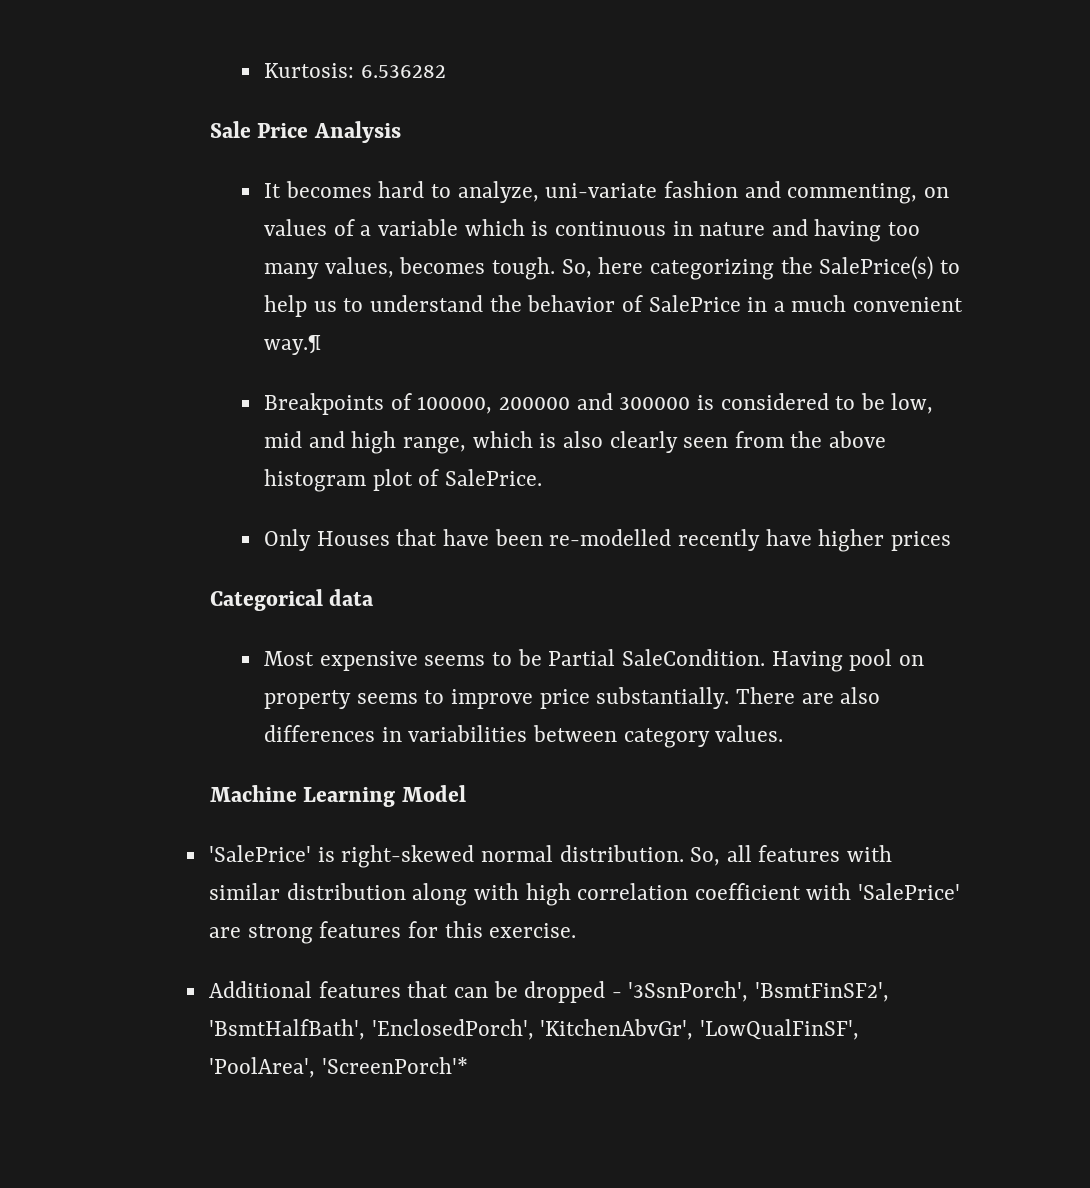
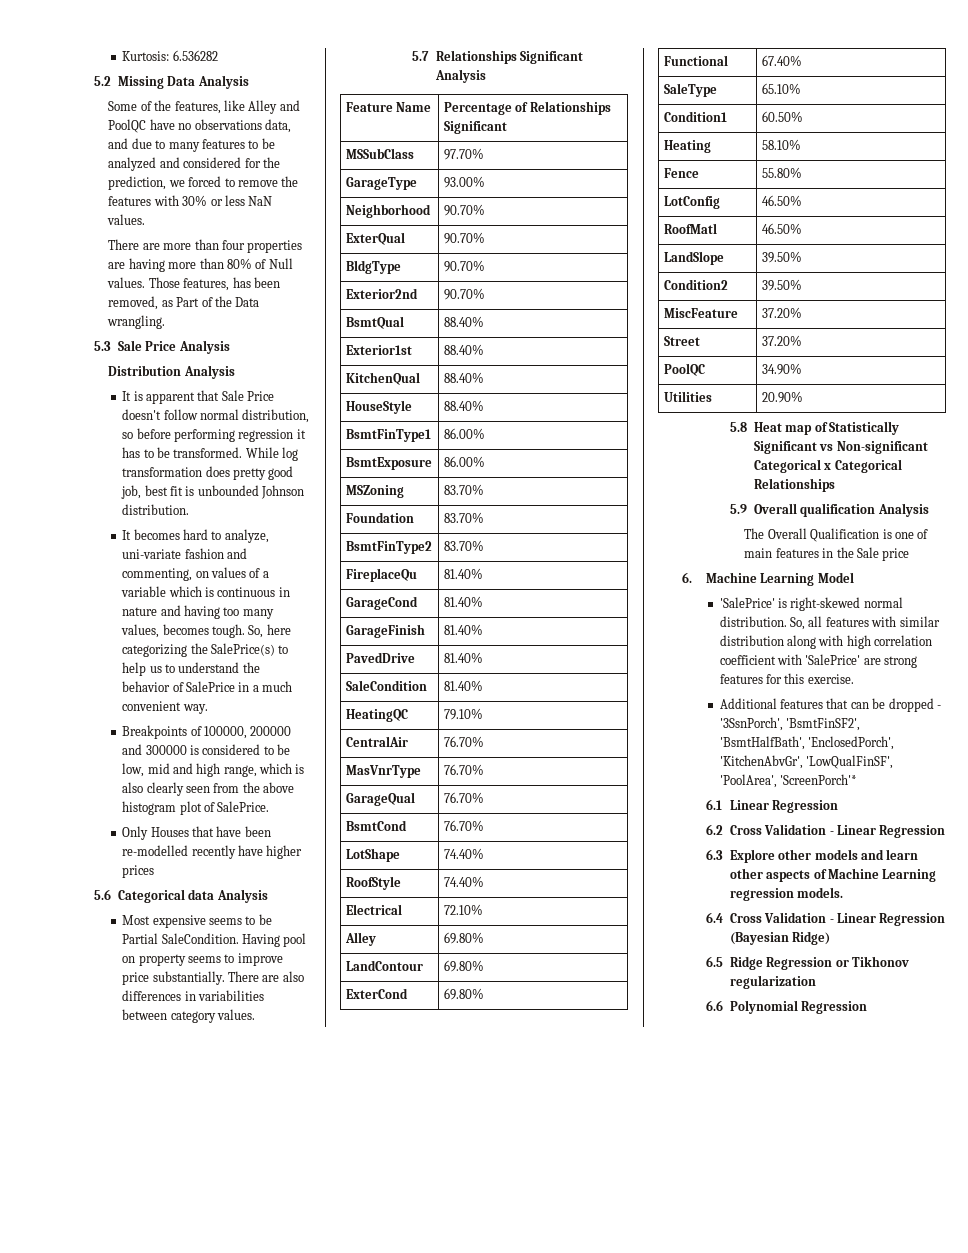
[209,121,401,143] Sale Price Analysis -> [93,75,249,89] [108,100,300,114] [108,119,291,133] [108,138,275,152] [108,157,280,171] [108,176,299,190] [108,195,273,206] [107,214,146,225] [108,239,303,253] [108,258,293,272] [107,277,280,291] [108,296,260,310] [107,315,166,329] [93,340,230,354] [108,365,235,379] [122,390,275,404] [122,409,310,423] [122,428,306,442] [122,447,299,461] [122,466,294,480] [121,485,305,499] [122,504,190,515] 5.2 Missing Data Analysis // Some of the features, like Alley and PoolQC have no observations data, and due to many features to be analyzed and considered for the prediction, we forced to remove the features with 30% or less NaN values. // There are more than four properties are having more than 80% of Null values. Those features, has been removed, as Part of the Data wrangling. // 5.3 Sale Price Analysis // Distribution Analysis // It is apparent that Sale Price doesn't follow normal distribution, so before performing regression it has to be transformed. While log transformation does pretty good job, best fit is unbounded Johnson distribution.
[264,335,322,355] way.¶ -> [182,704,208,714] way.
(951, 541) none -> [93,889,111,900] 5.6
(375, 597) none -> [216,889,268,903] Analysis
(784, 733) none -> [411,50,584,64] [434,69,486,83] [345,102,432,112] [443,101,611,115] [443,121,507,134] [345,148,414,159] [443,148,484,160] [345,177,417,190] [443,176,485,188] [345,204,431,218] [443,204,485,216] [345,232,405,245] [443,232,485,244] [345,260,401,274] [443,260,485,272] [345,288,418,299] [443,288,485,300] [345,316,404,329] [443,316,484,327] [345,345,412,355] [443,344,484,355] [345,372,420,385] [443,372,484,383] [345,400,412,414] [443,400,484,411] [345,429,431,442] [443,428,485,439] [345,457,432,470] [443,456,485,467] [345,485,404,498] [443,484,484,495] [345,512,414,523] [443,512,484,523] [345,541,432,554] [443,540,484,551] [345,568,417,582] [443,568,483,579] [345,596,418,610] [443,596,483,607] [345,624,425,638] [443,624,483,635] [345,652,415,663] [443,652,483,663] [345,680,427,691] [443,680,483,691] [345,709,408,722] [443,708,483,720] [345,736,408,747] [443,736,484,747] [345,765,421,778] [443,764,484,775] [345,792,415,806] [443,792,484,803] [345,820,407,831] [443,820,484,831] [345,848,400,862] [443,848,484,859] [345,876,401,890] [443,876,484,887] [345,904,402,915] [443,904,483,915] [344,932,376,946] [443,932,484,944] [345,960,423,971] [443,960,484,972] [345,988,408,999] [443,988,484,1000] [663,55,728,66] [761,55,802,66] [663,83,717,97] [761,83,801,94] [663,111,727,122] [761,111,803,122] [663,140,711,153] [761,139,801,150] [663,168,699,178] [761,167,802,178] [663,196,720,209] [761,195,802,206] [663,223,717,234] [761,223,802,234] [663,251,724,265] [761,251,802,263] [663,279,728,290] [761,279,802,291] [663,308,738,318] [761,307,802,318] [663,336,700,346] [761,335,802,346] [663,363,705,376] [761,363,802,375] [663,391,712,402] [761,391,803,403] [729,421,899,435] [753,441,928,454] [753,459,902,473] [753,478,835,492] [729,503,929,517] [744,528,929,542] [744,547,910,561] [681,572,692,583] 5.7 Relationships Significant Analysis // Feature Name | Percentage of Relationships Significant // MSSubClass | 97.70% // GarageType | 93.00% // Neighborhood | 90.70% // ExterQual | 90.70% // BldgType | 90.70% // Exterior2nd | 90.70% // BsmtQual | 88.40% // Exterior1st | 88.40% // KitchenQual | 88.40% // HouseStyle | 88.40% // BsmtFinType1 | 86.00% // BsmtExposure | 86.00% // MSZoning | 83.70% // Foundation | 83.70% // BsmtFinType2 | 83.70% // FireplaceQu | 81.40% // GarageCond | 81.40% // GarageFinish | 81.40% // PavedDrive | 81.40% // SaleCondition | 81.40% // HeatingQC | 79.10% // CentralAir | 76.70% // MasVnrType | 76.70% // GarageQual | 76.70% // BsmtCond | 76.70% // LotShape | 74.40% // RoofStyle | 74.40% // Electrical | 72.10% // Alley | 69.80% // LandContour | 69.80% // ExterCond | 69.80% // Functional | 67.40% // SaleType | 65.10% // Condition1 | 60.50% // Heating | 58.10% // Fence | 55.80% // LotConfig | 46.50% // RoofMatl | 46.50% // LandSlope | 39.50% // Condition2 | 39.50% // MiscFeature | 37.20% // Street | 37.20% // PoolQC | 34.90% // Utilities | 20.90% // 5.8 Heat map of Statistically Significant vs Non-significant Categorical x Categorical Relationships // 5.9 Overall qualification Analysis // The Overall Qualification is one of main features in the Sale price // 6.
(468, 1065) none -> [705,799,839,813] [705,824,946,838] [705,849,919,863] [729,868,937,882] [729,887,844,901] [705,912,946,926] [729,931,831,945] [705,956,909,970] [729,975,816,989] [705,1000,868,1014] // 6.1 Linear Regression // 6.2 Cross Validation - Linear Regression // 6.3 Explore other models and learn other aspects of Machine Learning regression models. // 6.4 Cross Validation - Linear Regression (Bayesian Ridge) // 6.5 Ridge Regression or Tikhonov regularization // 6.6 Polynomial Regression

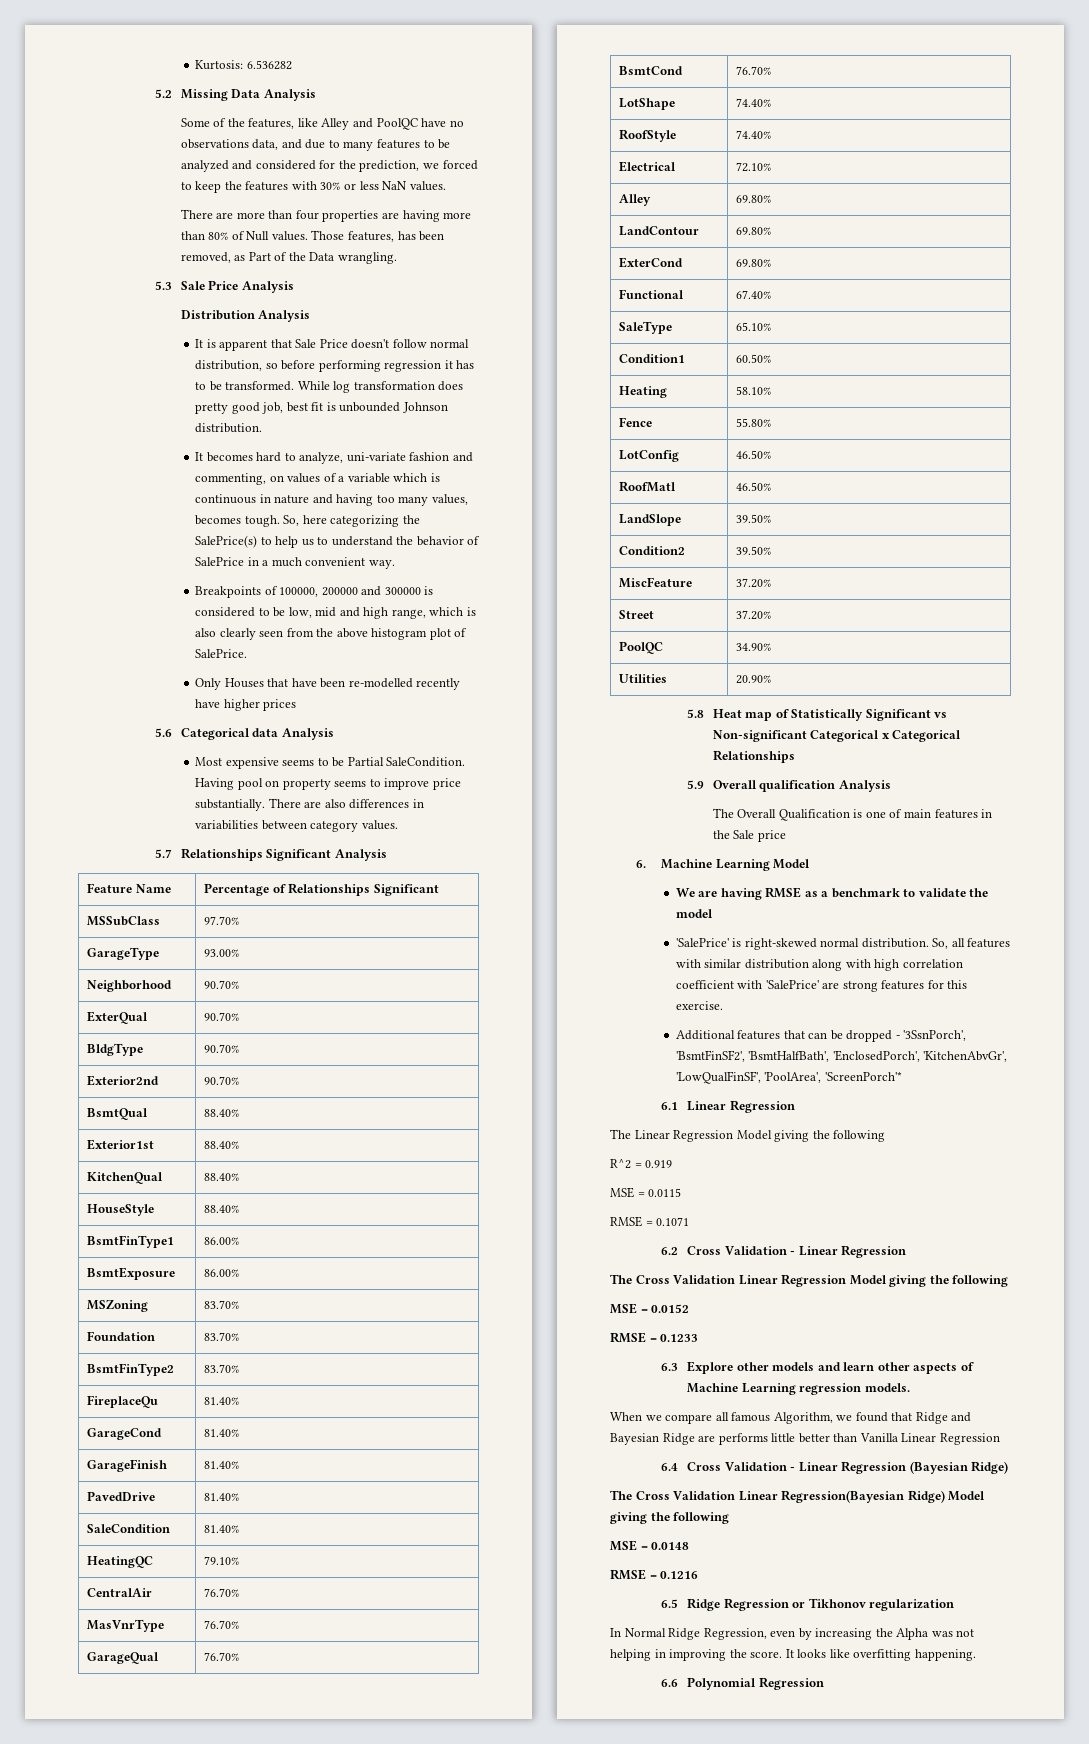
[237,180,278,187] remove -> [195,181,222,193] keep
(854, 577) none -> [675,887,989,900] [675,909,713,918] // We are having RMSE as a benchmark to validate the model
(839, 806) none -> [610,1129,886,1142] [610,1159,673,1169] [610,1187,682,1198] [610,1216,690,1227] // The Linear Regression Model giving the following // R^2 = 0.919 // MSE = 0.0115 // RMSE = 0.1071
(946, 831) none -> [610,1274,1009,1287] [610,1303,690,1314] [610,1332,699,1343] // The Cross Validation Linear Regression Model giving the following // MSE = 0.0152 // RMSE = 0.1233
(844, 892) none -> [610,1412,972,1424] [610,1433,1000,1445] // When we compare all famous Algorithm, we found that Ridge and Bayesian Ridge are performs little better than Vanilla Linear Regression
(831, 938) none -> [610,1490,986,1503] [610,1512,730,1524] [610,1540,690,1551] [610,1569,699,1580] // The Cross Validation Linear Regression(Bayesian Ridge) Model giving the following // MSE = 0.0148 // RMSE = 0.1216
(816, 982) none -> [610,1628,975,1640] [610,1649,976,1661] // In Normal Ridge Regression, even by increasing the Alpha was not helping in improving the score. It looks like overfitting happening.

